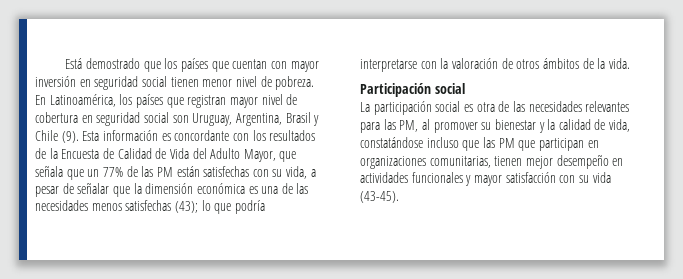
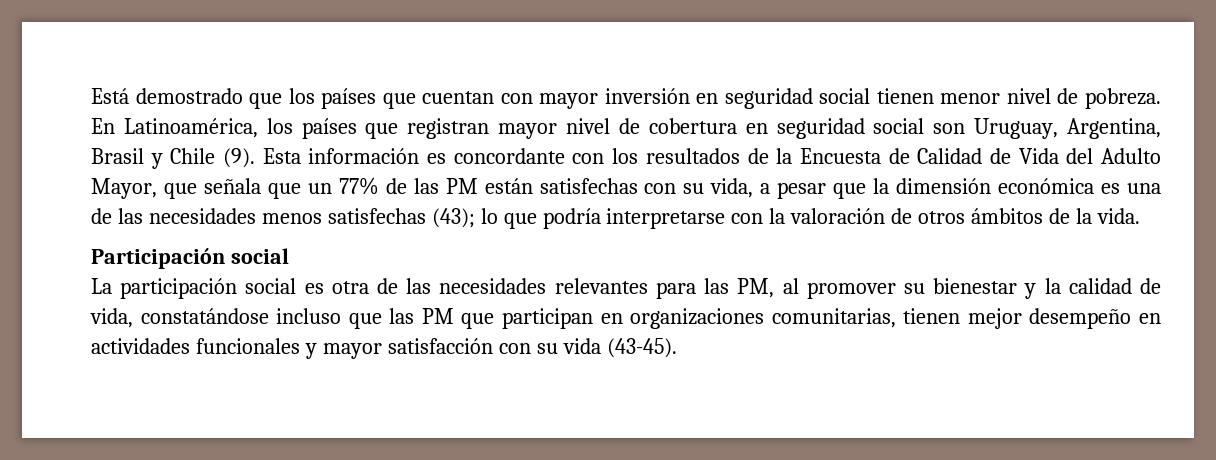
[62,182,110,194] de señalar -> (827, 190) none

